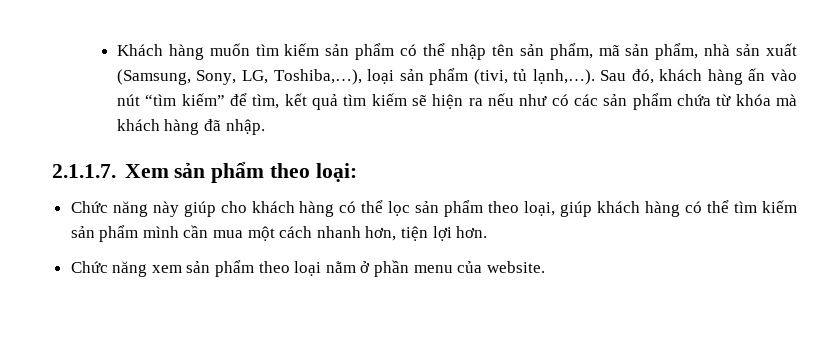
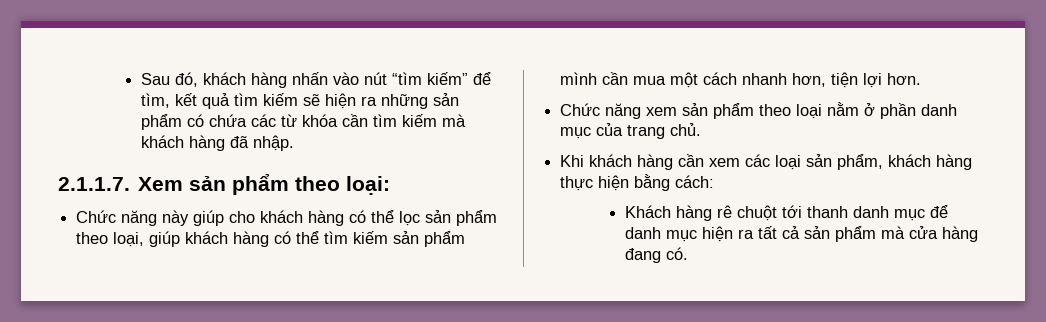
[116,43,798,60] [116,68,595,85] Khách hàng muốn tìm kiếm sản phẩm có thể nhập tên sản phẩm, mã sản phẩm, nhà sản xuất (Samsung, Sony, LG, Toshiba,…), loại sản phẩm (tivi, tủ lạnh,…). -> (140, 79) none
[748,68,766,81] ấn -> [291,72,328,85] nhấn
[487,93,771,110] nếu như có các sản phẩm chứa từ khóa -> [380,93,459,109] [140,114,437,130] những sản phẩm có chứa các từ khóa cần tìm kiếm
[413,261,545,273] menu của website. -> [921,104,958,116] [560,123,702,139] [560,154,973,170] [560,174,715,191] [624,205,948,221] [624,226,978,242] [624,247,688,263] danh mục của trang chủ. // Khi khách hàng cần xem các loại sản phẩm, khách hàng thực hiện bằng cách: // Khách hàng rê chuột tới thanh danh mục để danh mục hiện ra tất cả sản phẩm mà cửa hàng đang có.

